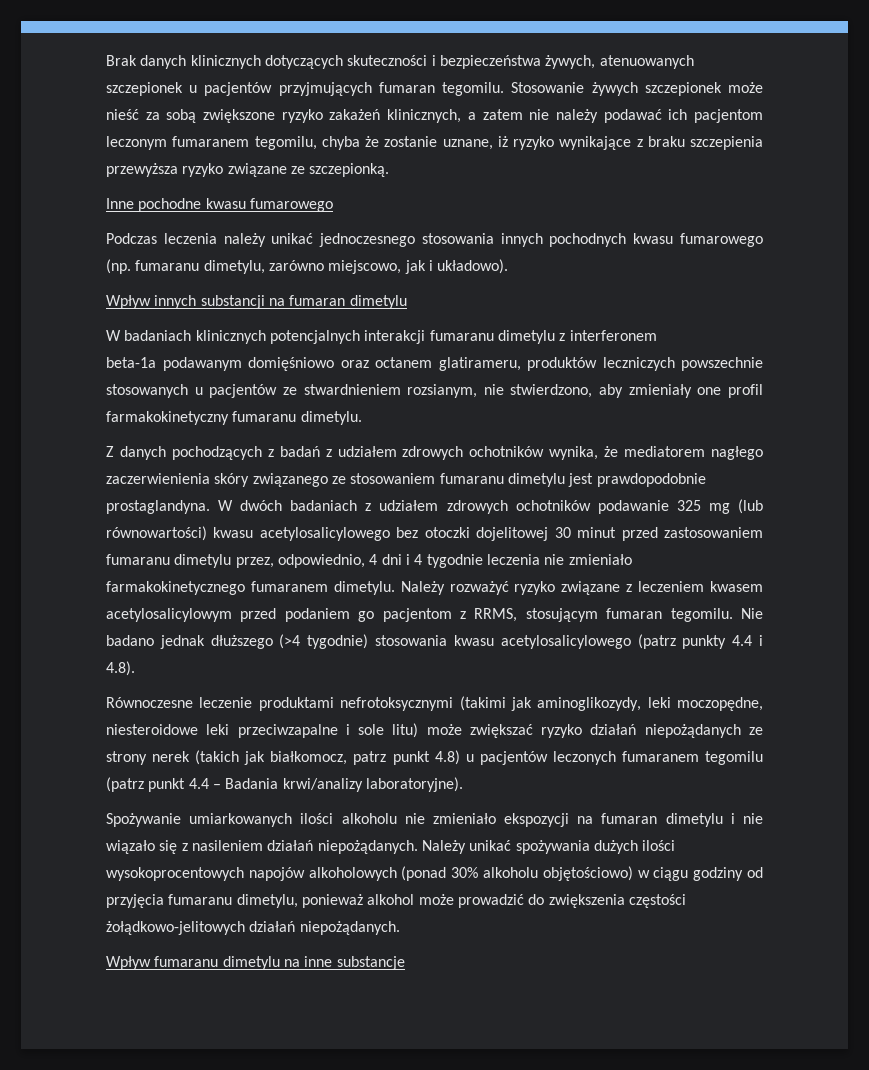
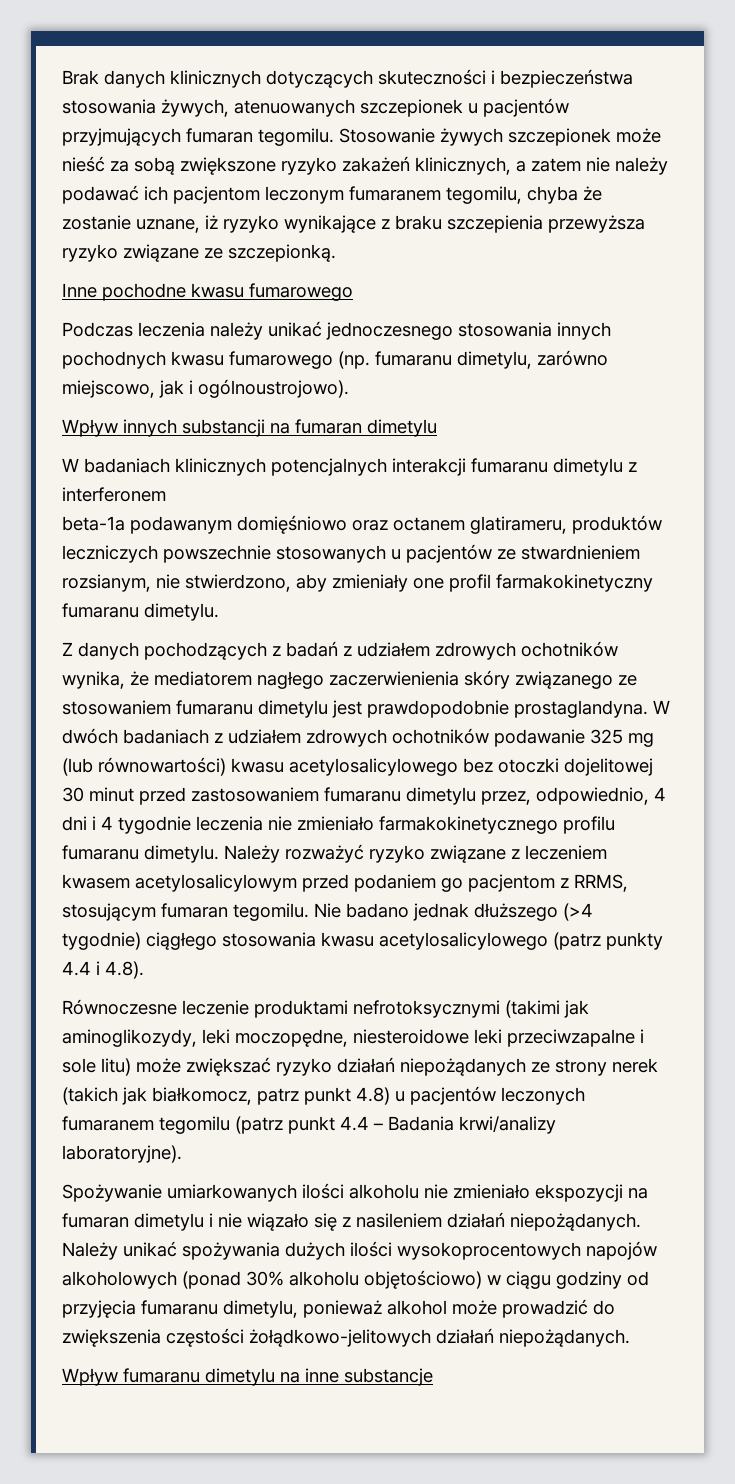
(541, 62) none -> [62,99,156,114] stosowania
[437,259,509,274] układowo). -> [198,379,349,398] ogólnoustrojowo).
[250,581,328,592] fumaranem -> [563,816,615,834] [62,845,139,860] profilu fumaranu
(369, 641) none -> [146,932,217,950] ciągłego

